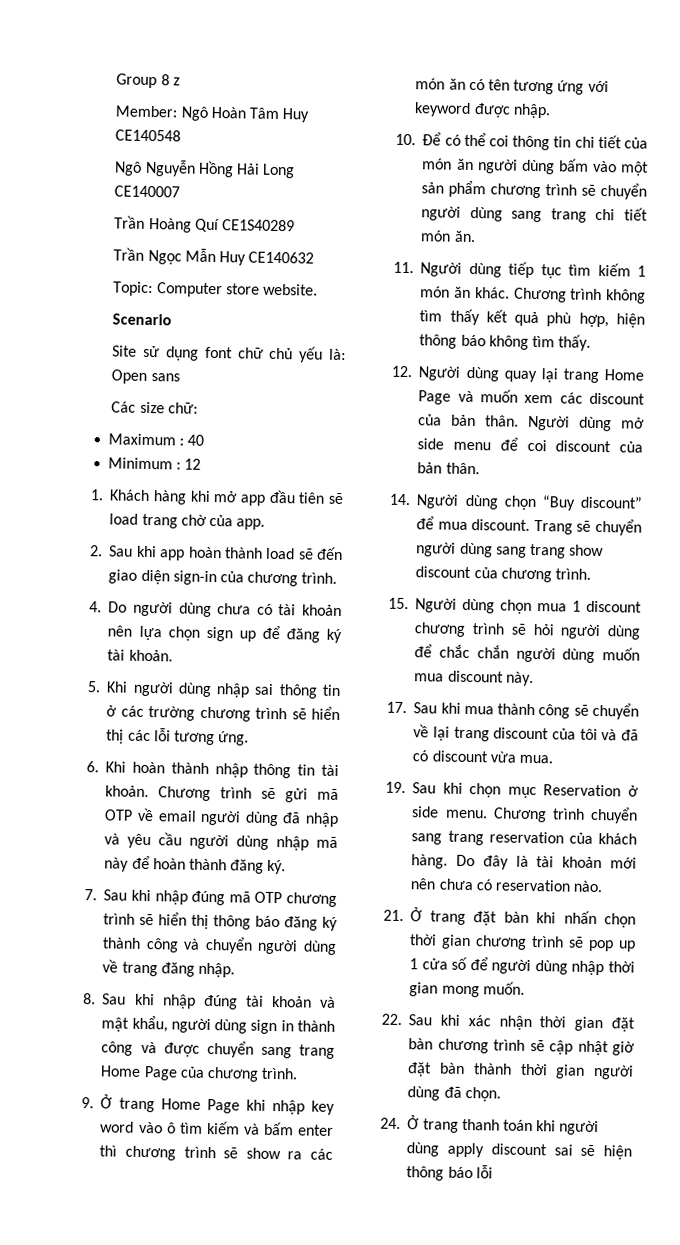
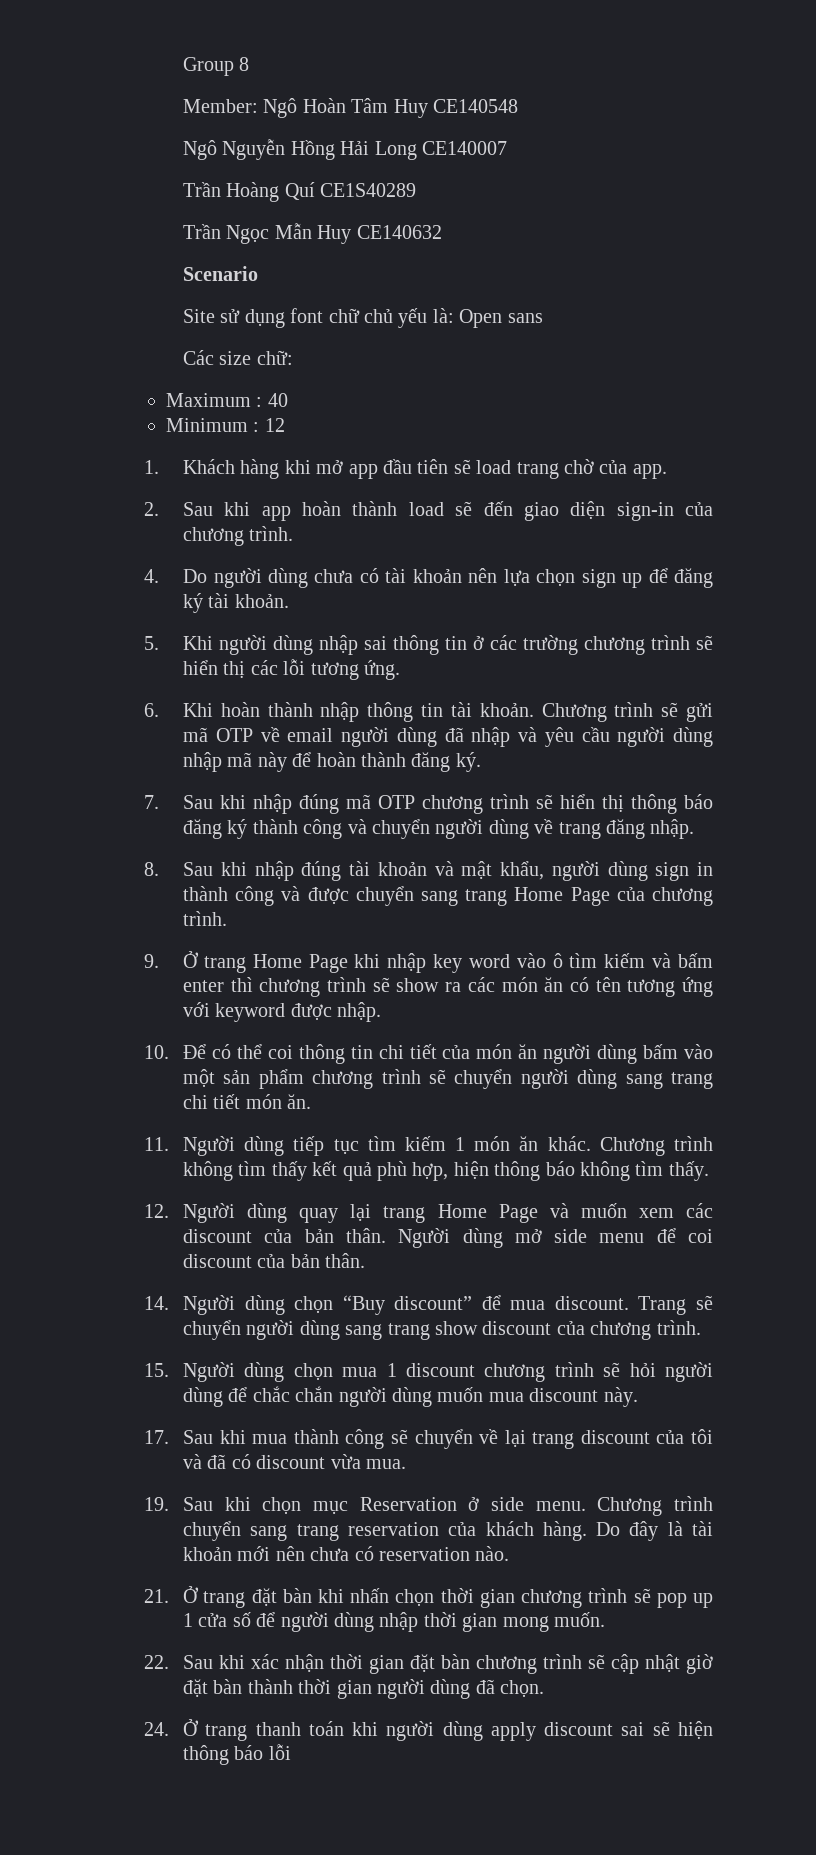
[172,77,180,86] z -> (250, 64) none
[113,281,318,298] // Topic: Computer store website. -> (442, 232) none

